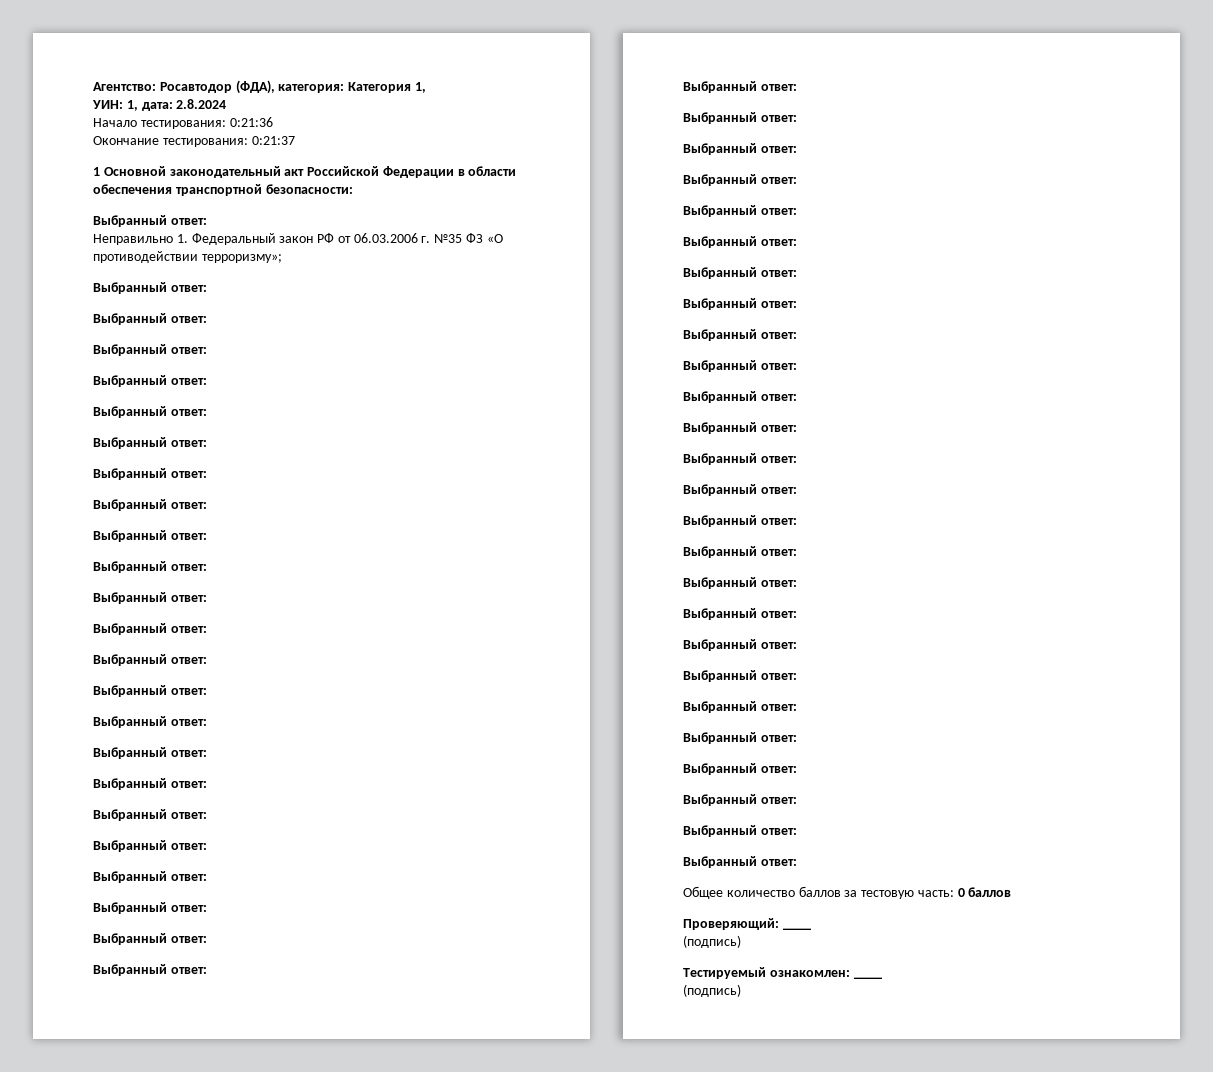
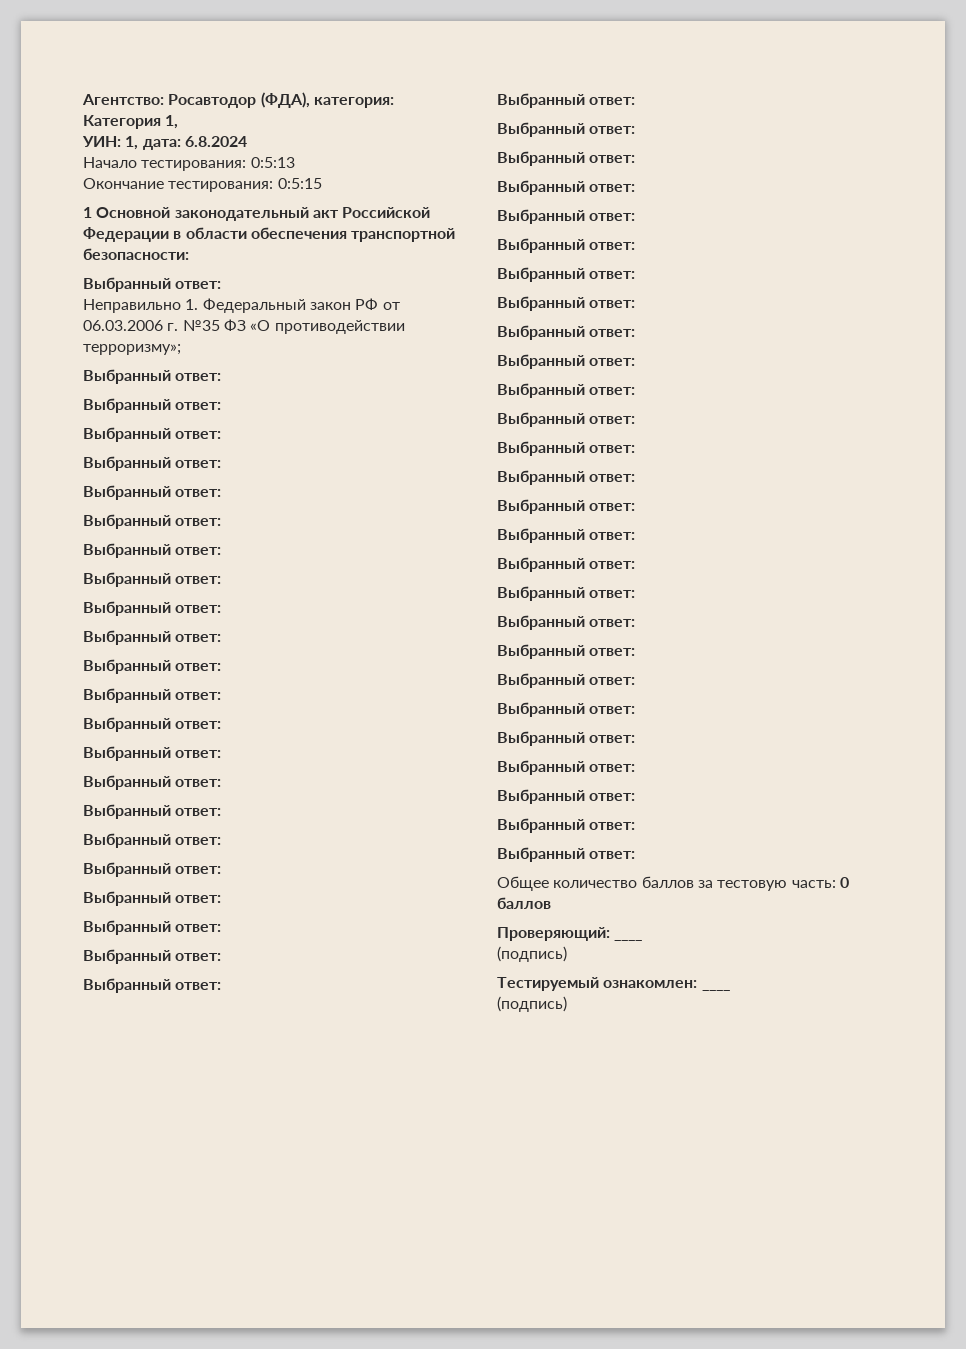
[176,99,227,109] 2.8.2024 -> [184,136,247,147] 6.8.2024
[229,117,273,127] 0:21:36 -> [250,157,295,168] 0:5:13
[251,136,295,145] 0:21:37 -> [277,178,322,189] 0:5:15

